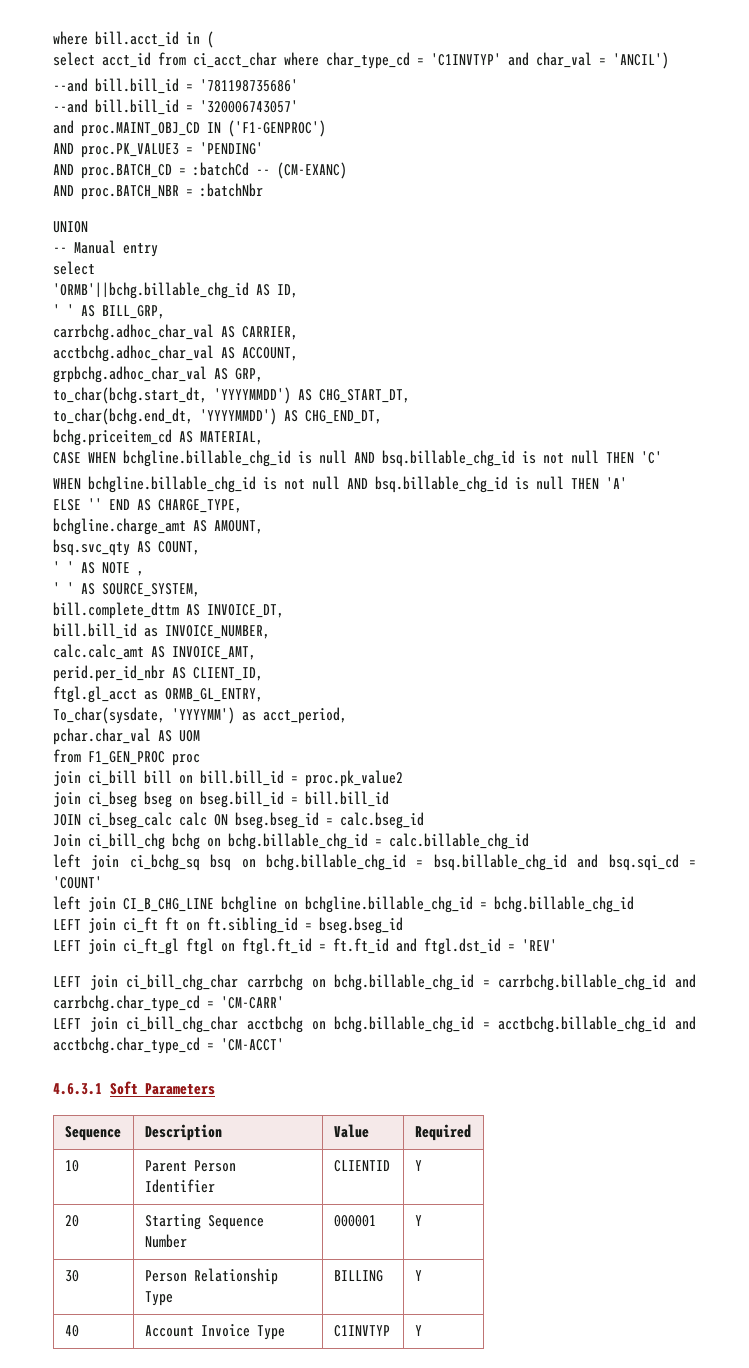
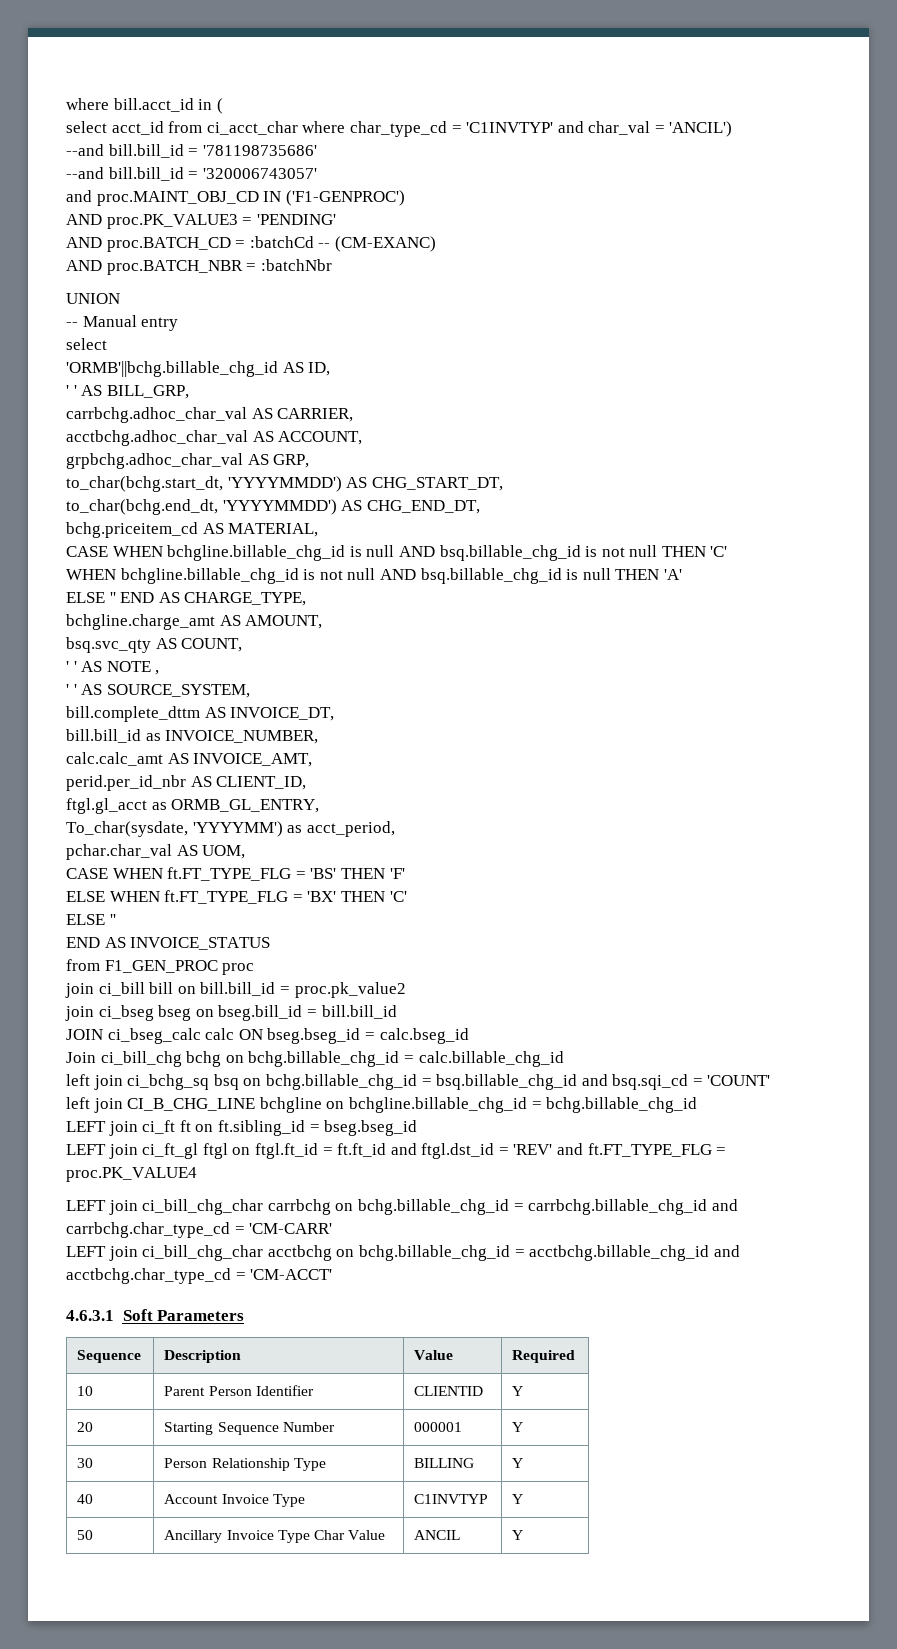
[179,730,200,742] UOM -> [202,845,246,859] [66,867,405,881] [66,890,407,904] [66,914,116,925] [66,937,271,950] UOM, // CASE WHEN ft.FT_TYPE_FLG = 'BS' THEN 'F' // ELSE WHEN ft.FT_TYPE_FLG = 'BX' THEN 'C' // ELSE '' // END AS INVOICE_STATUS
(557, 945) none -> [557,1143,727,1157] [66,1167,197,1182] and ft.FT_TYPE_FLG = proc.PK_VALUE4
(422, 1330) none -> [77,1530,94,1540] [164,1530,386,1543] [414,1530,461,1540] [512,1530,524,1540] // 50 | Ancillary Invoice Type Char Value | ANCIL | Y

